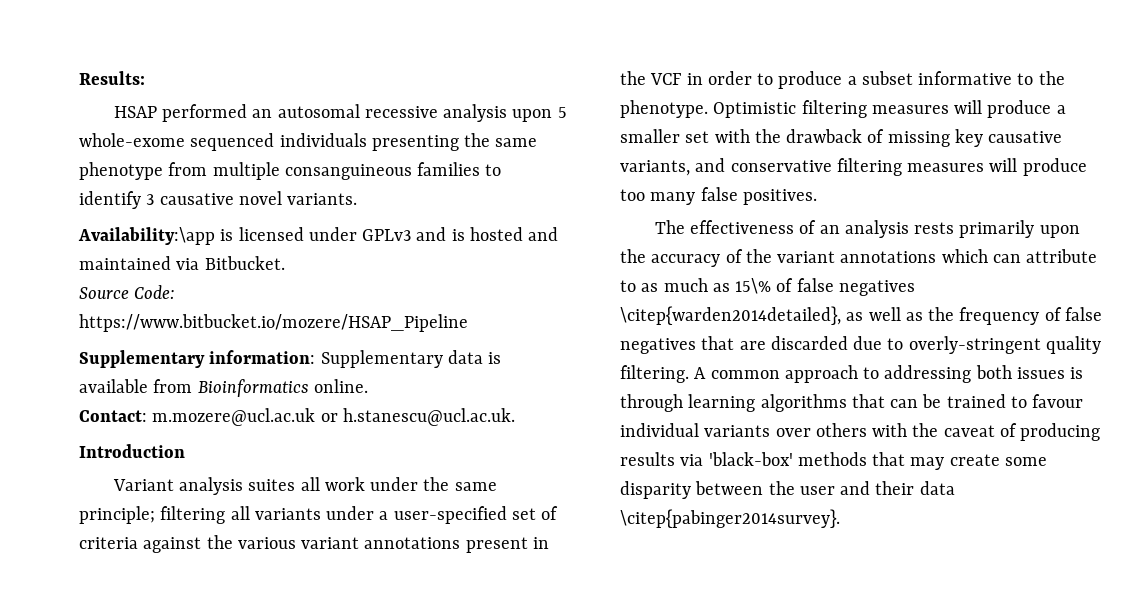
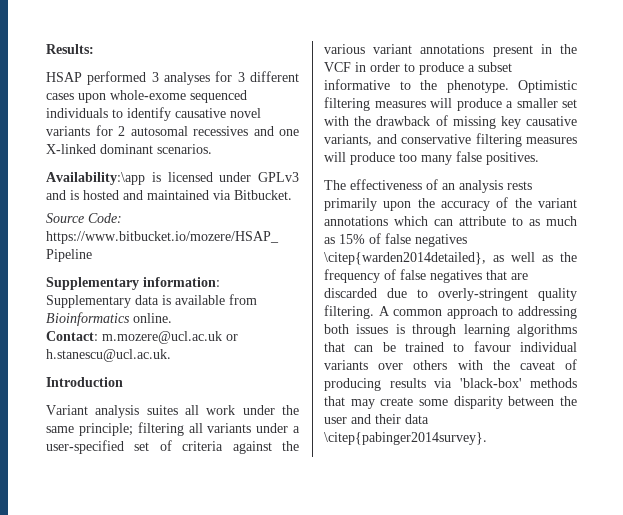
[252,104,567,122] [79,133,538,151] [79,162,481,180] an autosomal recessive analysis upon 5 whole-exome sequenced individuals presenting the same phenotype from multiple consanguineous families -> [151,71,299,85] [46,90,247,103] [46,108,108,118] 3 analyses for 3 different cases upon whole-exome sequenced individuals
[146,194,155,205] 3 -> (171, 114) none
[287,193,358,205] variants. -> [46,125,299,136] [46,144,212,154] variants for 2 autosomal recessives and one X-linked dominant scenarios.
[735,278,772,294] 15\% -> [339,234,365,244] 15%

